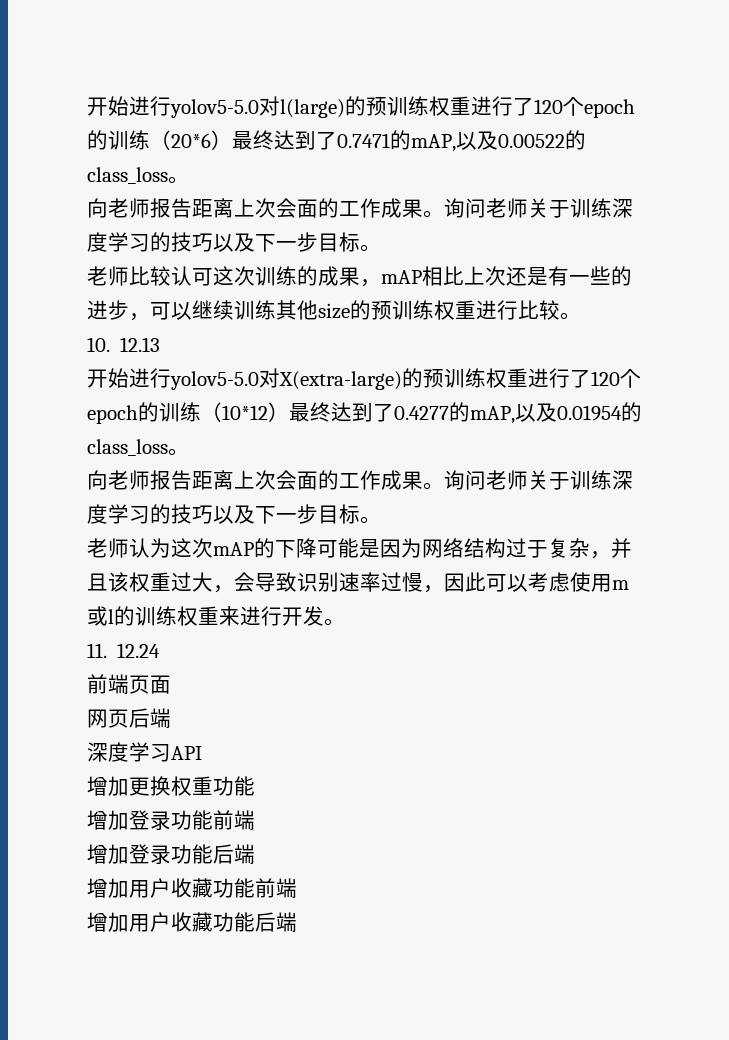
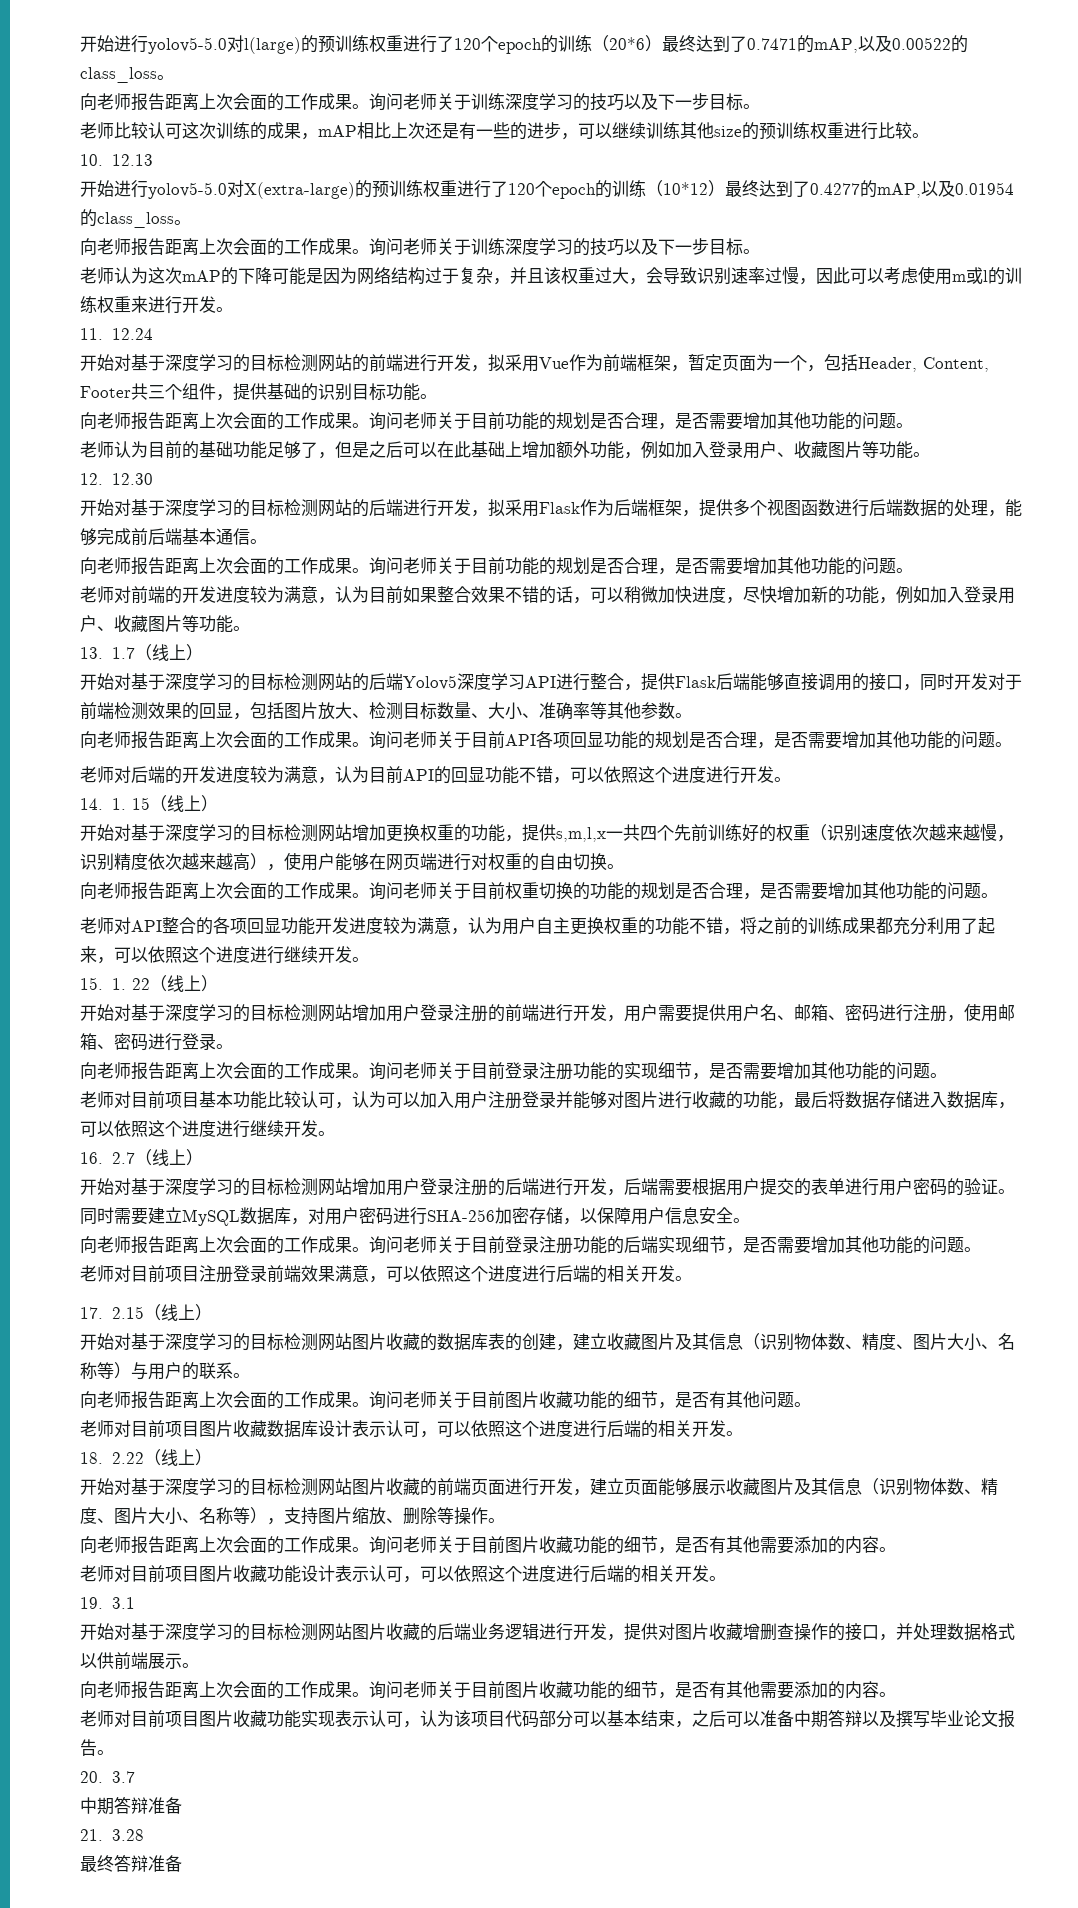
[87,674,171,694] [87,708,171,728] [87,742,202,762] 前端页面 // 网页后端 // 深度学习API // -> [80,354,989,372] [80,383,437,401] [80,412,913,430] [80,441,930,459] [80,473,154,485] [80,499,1022,517] [80,528,267,546] [80,557,913,575] [80,586,1015,604] [80,615,250,633] [80,644,204,661] [80,673,1022,691] [80,702,692,720] [80,731,1012,749] [80,766,791,784] [80,795,219,812] [80,824,352,842] 开始对基于深度学习的目标检测网站的前端进行开发，拟采用Vue作为前端框架，暂定页面为一个，包括Header, Content, Footer共三个组件，提供基础的识别目标功能。 // 向老师报告距离上次会面的工作成果。询问老师关于目前功能的规划是否合理，是否需要增加其他功能的问题。 // 老师认为目前的基础功能足够了，但是之后可以在此基础上增加额外功能，例如加入登录用户、收藏图片等功能。 // 12. 12.30 // 开始对基于深度学习的目标检测网站的后端进行开发，拟采用Flask作为后端框架，提供多个视图函数进行后端数据的处理，能够完成前后端基本通信。 // 向老师报告距离上次会面的工作成果。询问老师关于目前功能的规划是否合理，是否需要增加其他功能的问题。 // 老师对前端的开发进度较为满意，认为目前如果整合效果不错的话，可以稍微加快进度，尽快增加新的功能，例如加入登录用户、收藏图片等功能。 // 13. 1.7（线上） // 开始对基于深度学习的目标检测网站的后端Yolov5深度学习API进行整合，提供Flask后端能够直接调用的接口，同时开发对于前端检测效果的回显，包括图片放大、检测目标数量、大小、准确率等其他参数。 // 向老师报告距离上次会面的工作成果。询问老师关于目前API各项回显功能的规划是否合理，是否需要增加其他功能的问题。 // 老师对后端的开发进度较为满意，认为目前API的回显功能不错，可以依照这个进度进行开发。 // 14. 1. 15（线上） // 开始对基于深度学习的目标检测网站
[213,776,255,796] [87,810,255,830] [87,844,255,864] [87,878,297,898] [87,912,297,932] 功能 // 增加登录功能前端 // 增加登录功能后端 // 增加用户收藏功能前端 // 增加用户收藏功能后端 -> [454,823,1014,842] [80,852,624,871] [80,882,998,900] [80,917,995,935] [80,946,369,964] [80,975,219,992] [80,1003,1015,1022] [80,1033,233,1051] [80,1062,947,1080] [80,1091,1015,1109] [80,1120,335,1138] [80,1149,204,1166] [80,1178,1015,1196] [80,1207,750,1226] [80,1236,981,1254] [80,1265,692,1283] [80,1304,213,1321] [80,1333,1015,1351] [80,1362,250,1380] [80,1391,811,1409] [80,1420,743,1438] [80,1449,213,1466] [80,1478,998,1496] [80,1507,505,1525] [80,1536,896,1554] [80,1565,726,1583] [80,1597,136,1609] [80,1623,1015,1641] [80,1652,199,1670] [80,1681,896,1699] [80,1709,1015,1728] [80,1739,114,1756] [80,1771,136,1783] [80,1796,182,1815] [80,1829,145,1841] [80,1854,182,1872] 的功能，提供s,m,l,x一共四个先前训练好的权重（识别速度依次越来越慢，识别精度依次越来越高），使用户能够在网页端进行对权重的自由切换。 // 向老师报告距离上次会面的工作成果。询问老师关于目前权重切换的功能的规划是否合理，是否需要增加其他功能的问题。 // 老师对API整合的各项回显功能开发进度较为满意，认为用户自主更换权重的功能不错，将之前的训练成果都充分利用了起来，可以依照这个进度进行继续开发。 // 15. 1. 22（线上） // 开始对基于深度学习的目标检测网站增加用户登录注册的前端进行开发，用户需要提供用户名、邮箱、密码进行注册，使用邮箱、密码进行登录。 // 向老师报告距离上次会面的工作成果。询问老师关于目前登录注册功能的实现细节，是否需要增加其他功能的问题。 // 老师对目前项目基本功能比较认可，认为可以加入用户注册登录并能够对图片进行收藏的功能，最后将数据存储进入数据库，可以依照这个进度进行继续开发。 // 16. 2.7（线上） // 开始对基于深度学习的目标检测网站增加用户登录注册的后端进行开发，后端需要根据用户提交的表单进行用户密码的验证。同时需要建立MySQL数据库，对用户密码进行SHA-256加密存储，以保障用户信息安全。 // 向老师报告距离上次会面的工作成果。询问老师关于目前登录注册功能的后端实现细节，是否需要增加其他功能的问题。 // 老师对目前项目注册登录前端效果满意，可以依照这个进度进行后端的相关开发。 // 17. 2.15（线上） // 开始对基于深度学习的目标检测网站图片收藏的数据库表的创建，建立收藏图片及其信息（识别物体数、精度、图片大小、名称等）与用户的联系。 // 向老师报告距离上次会面的工作成果。询问老师关于目前图片收藏功能的细节，是否有其他问题。 // 老师对目前项目图片收藏数据库设计表示认可，可以依照这个进度进行后端的相关开发。 // 18. 2.22（线上） // 开始对基于深度学习的目标检测网站图片收藏的前端页面进行开发，建立页面能够展示收藏图片及其信息（识别物体数、精度、图片大小、名称等），支持图片缩放、删除等操作。 // 向老师报告距离上次会面的工作成果。询问老师关于目前图片收藏功能的细节，是否有其他需要添加的内容。 // 老师对目前项目图片收藏功能设计表示认可，可以依照这个进度进行后端的相关开发。 // 19. 3.1 // 开始对基于深度学习的目标检测网站图片收藏的后端业务逻辑进行开发，提供对图片收藏增删查操作的接口，并处理数据格式以供前端展示。 // 向老师报告距离上次会面的工作成果。询问老师关于目前图片收藏功能的细节，是否有其他需要添加的内容。 // 老师对目前项目图片收藏功能实现表示认可，认为该项目代码部分可以基本结束，之后可以准备中期答辩以及撰写毕业论文报告。 // 20. 3.7 // 中期答辩准备 // 21. 3.28 // 最终答辩准备

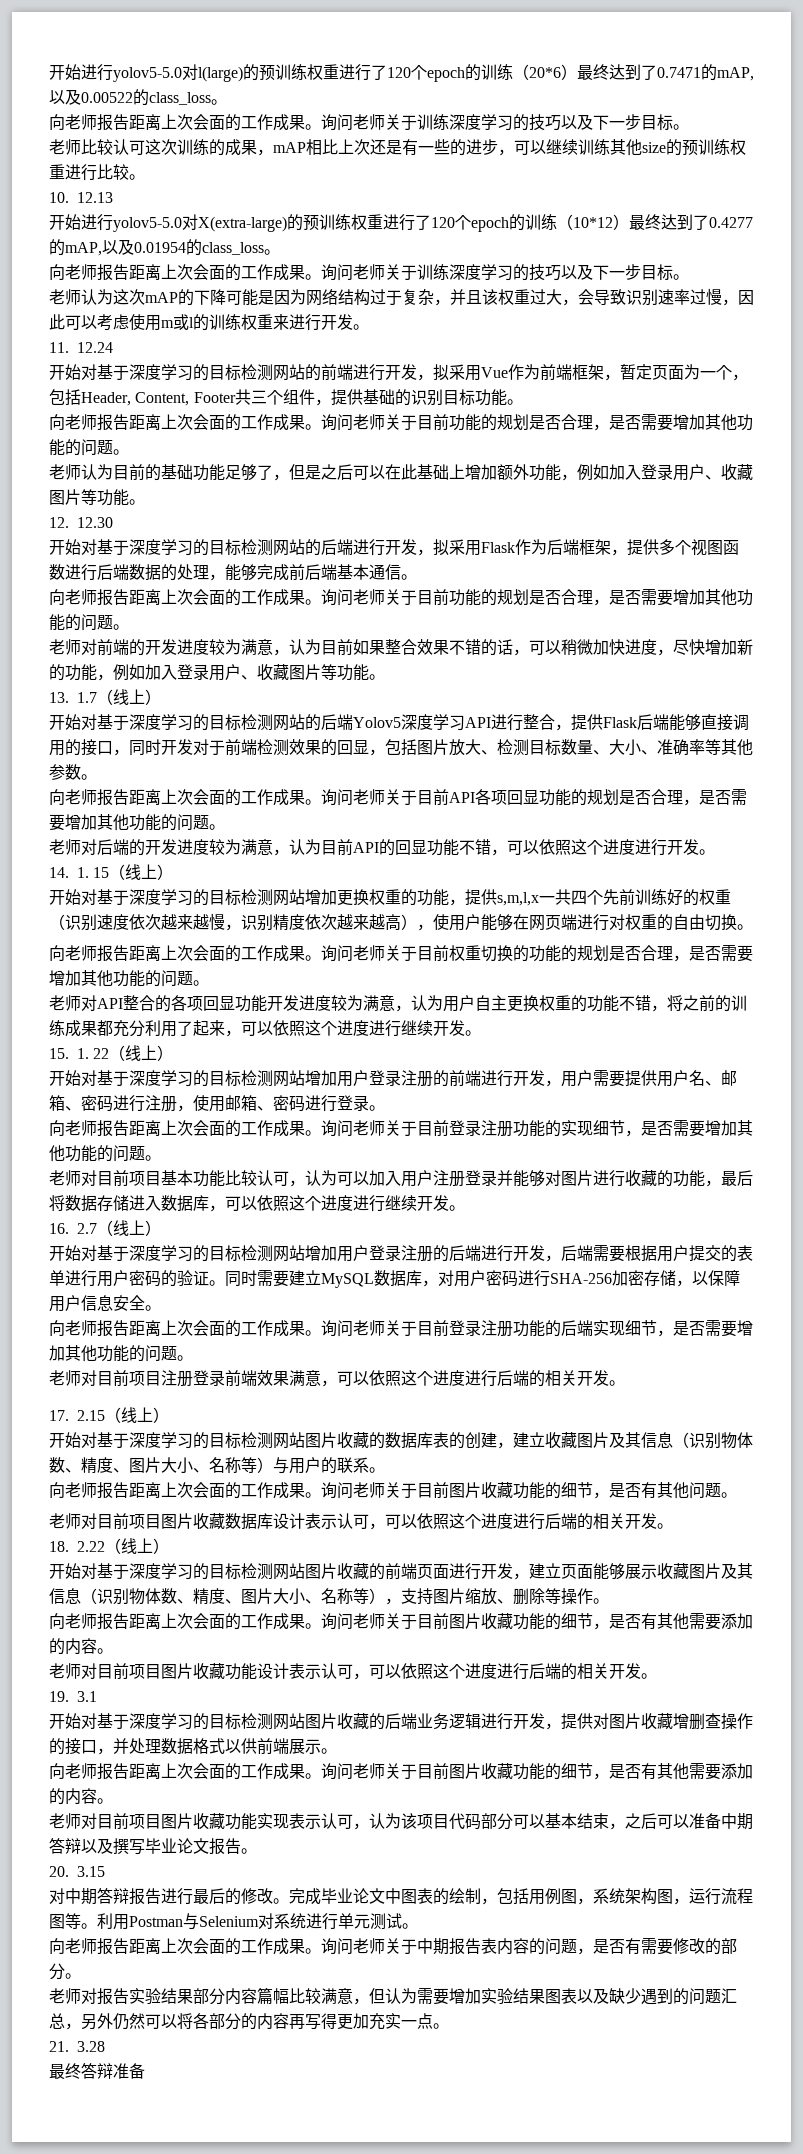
[112,1771,136,1783] [80,1796,182,1815] 3.7 // 中期答辩准备 -> [77,1866,105,1877] [49,1888,753,1905] [49,1913,418,1930] [49,1938,737,1955] [49,1963,81,1980] [49,1987,737,2005] [49,2013,449,2030] 3.15 // 对中期答辩报告进行最后的修改。完成毕业论文中图表的绘制，包括用例图，系统架构图，运行流程图等。利用Postman与Selenium对系统进行单元测试。 // 向老师报告距离上次会面的工作成果。询问老师关于中期报告表内容的问题，是否有需要修改的部分。 // 老师对报告实验结果部分内容篇幅比较满意，但认为需要增加实验结果图表以及缺少遇到的问题汇总，另外仍然可以将各部分的内容再写得更加充实一点。

